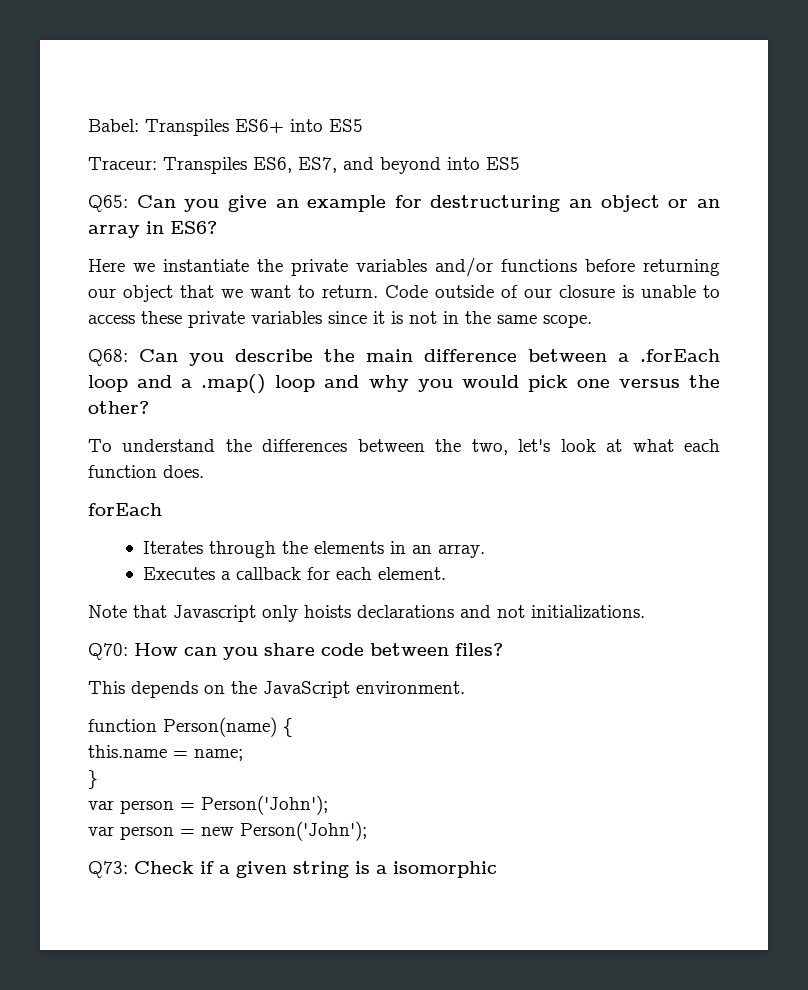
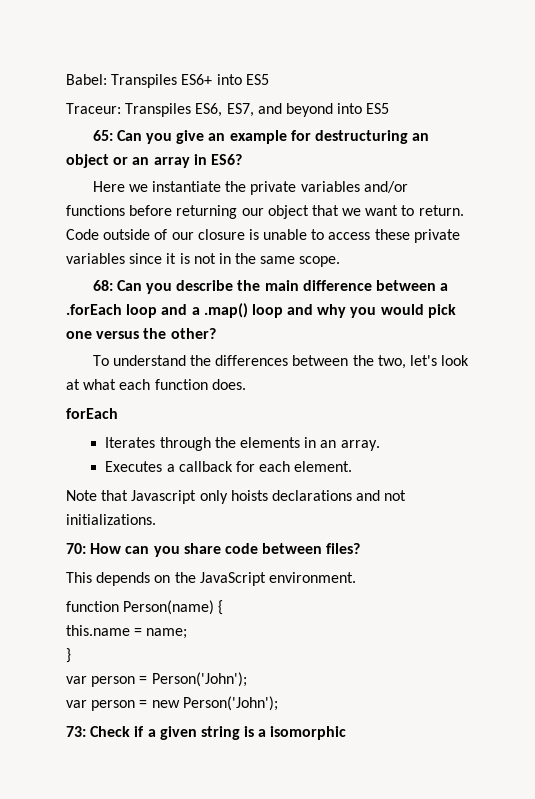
[88,195,128,212] Q65: -> [92,130,113,141] 65:
[88,349,128,366] Q68: -> [92,280,113,291] 68:
[88,643,128,660] Q70: -> [66,543,86,554] 70:
[88,861,128,878] Q73: -> [66,726,86,737] 73:

